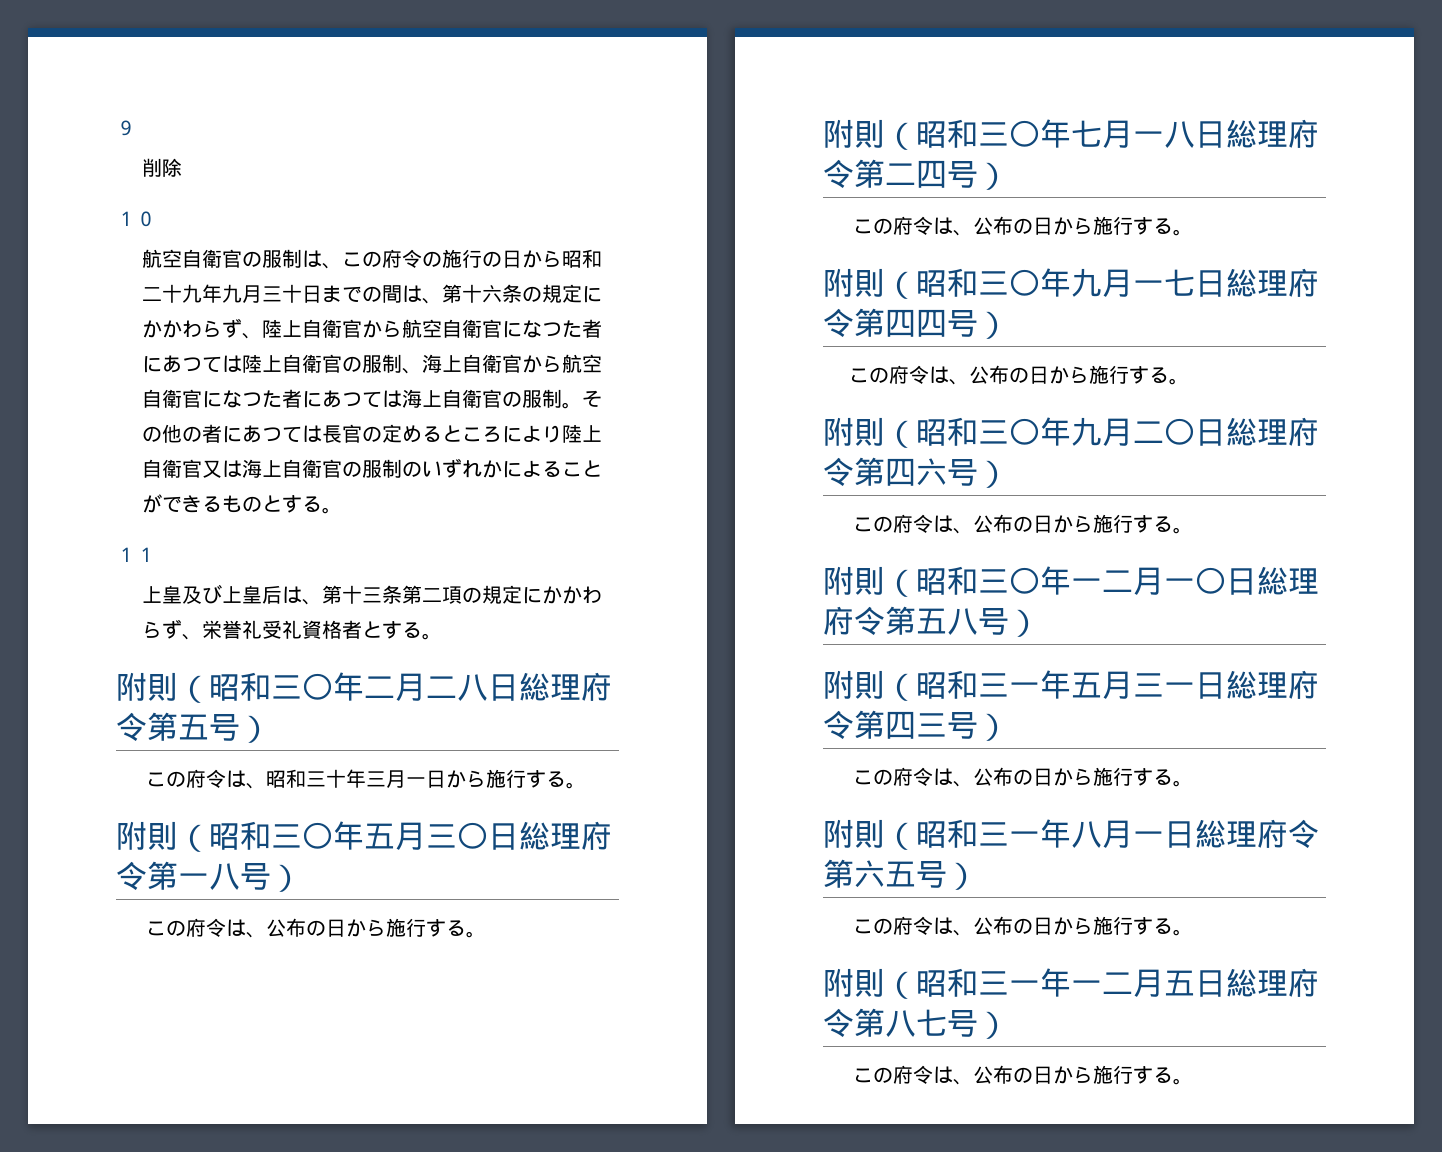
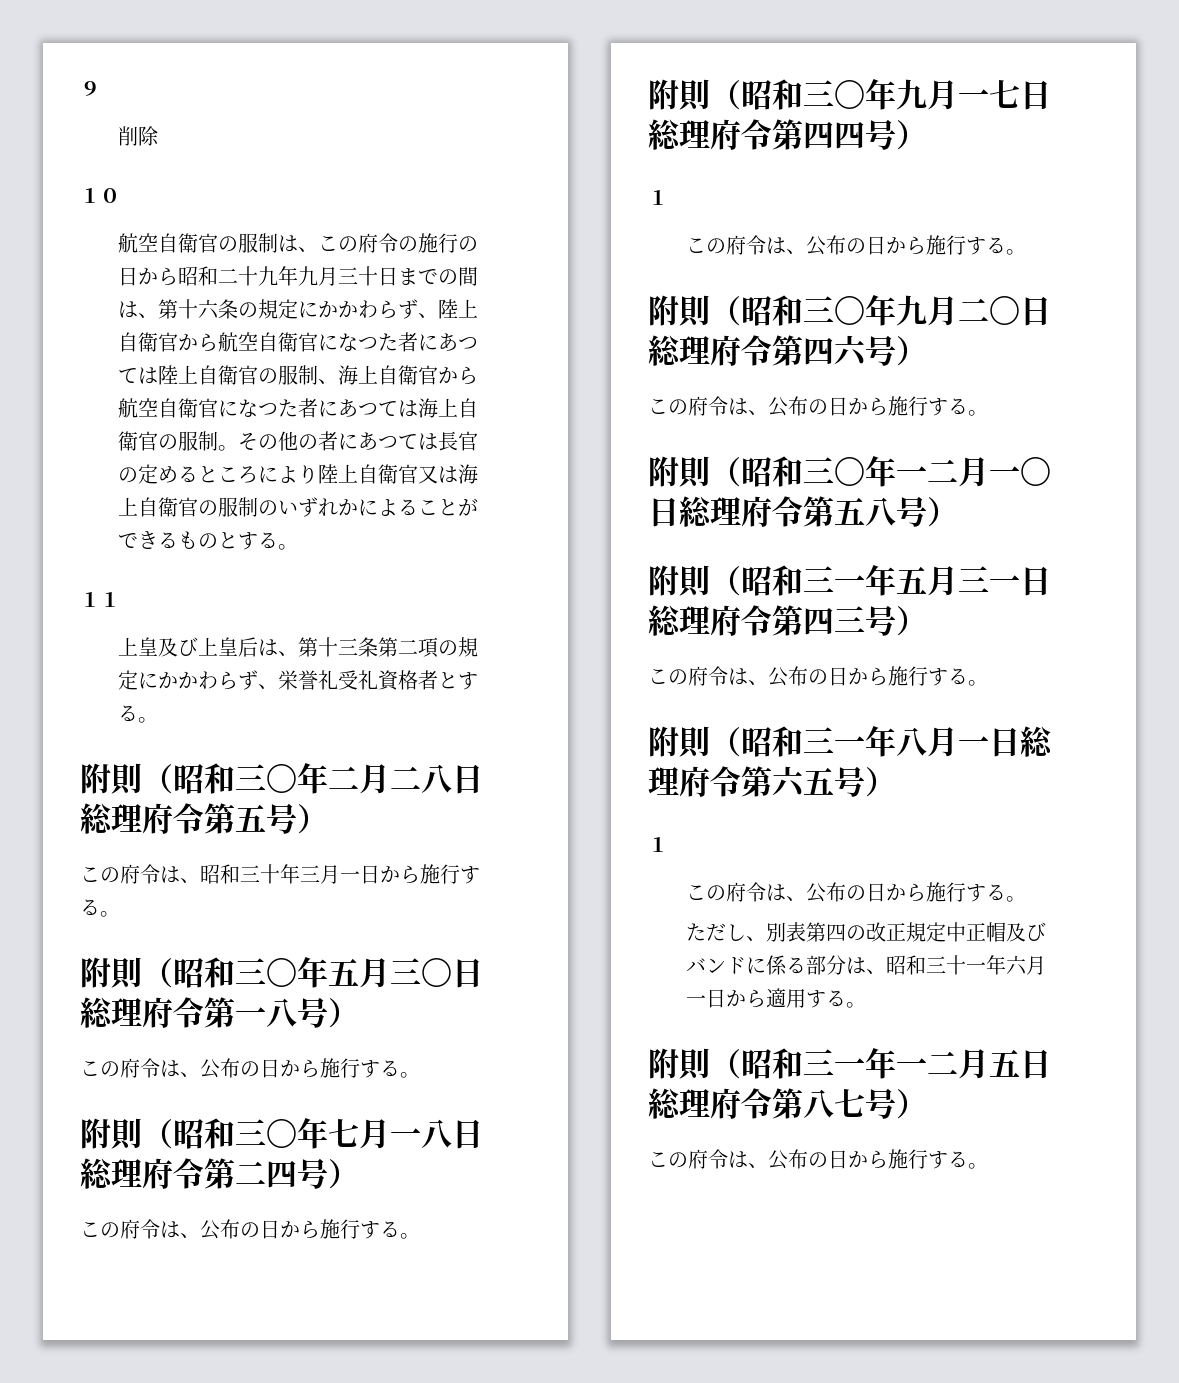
(1009, 325) none -> [648,190,668,205] // １
[853,916,1194,936] // この府令は、公布の日から施行する。 -> [648,837,668,852] [686,882,1027,903] [686,922,1047,942] [686,955,1047,975] [686,988,867,1008] // １ // この府令は、公布の日から施行する。 // ただし、別表第四の改正規定中正帽及びバンドに係る部分は、昭和三十一年六月一日から適用する。

